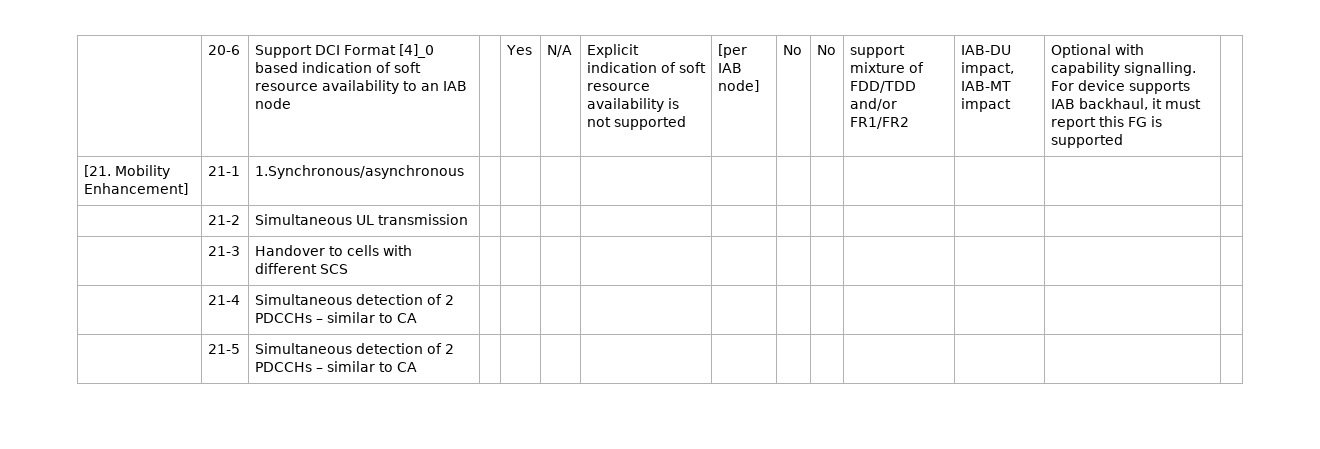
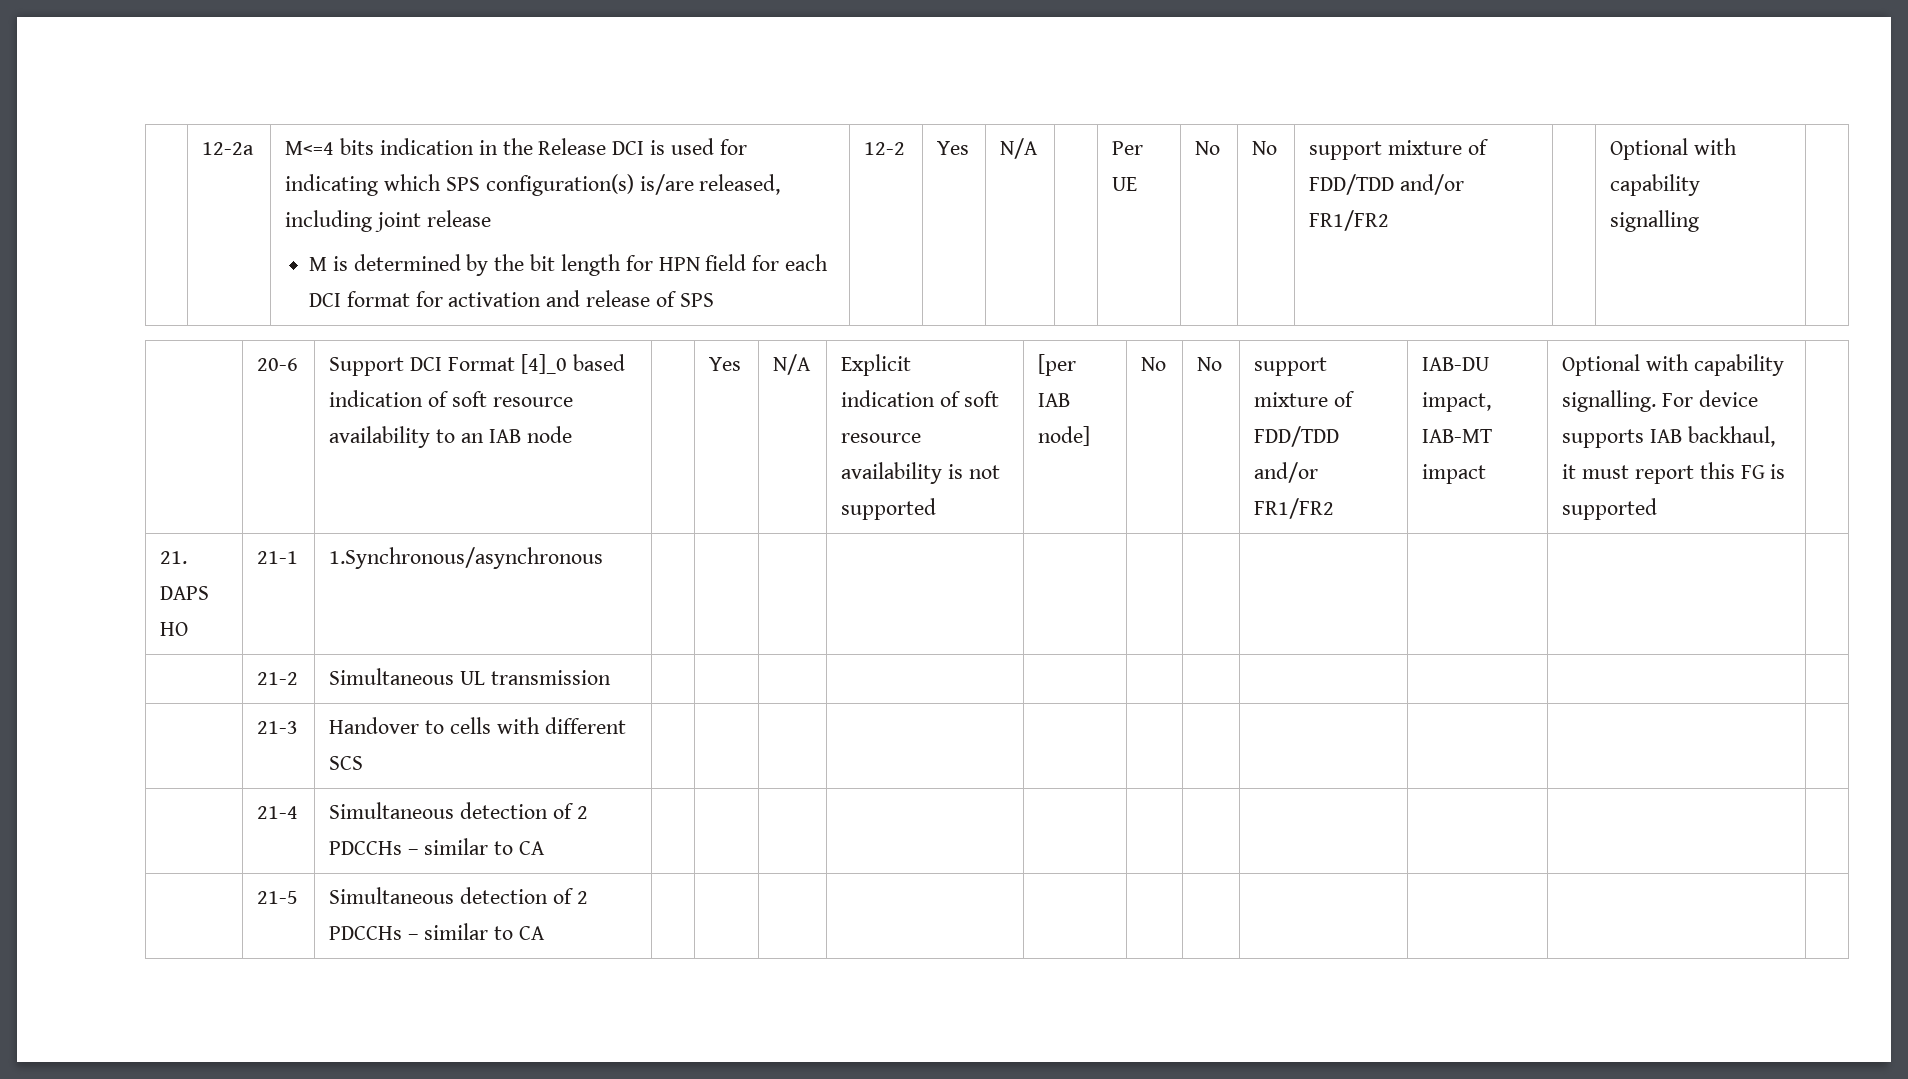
(207, 50) none -> [202,142,255,155] [285,138,747,155] [285,174,781,196] [285,210,492,232] [309,254,828,276] [309,290,714,307] [864,142,906,155] [937,141,970,155] [1000,138,1039,159] [1112,141,1144,155] [1112,177,1138,191] [1195,141,1221,155] [1252,141,1278,155] [1309,139,1490,160] [1309,174,1465,195] [1309,210,1390,231] [1610,138,1738,160] [1610,174,1701,196] [1610,210,1700,232] | 12-2a | M<=4 bits indication in the Release DCI is used for indicating which SPS configuration(s) is/are released, including joint release // M is determined by the bit length for HPN field for each DCI format for activation and release of SPS | 12-2 | Yes | N/A | | Per UE | No | No | support mixture of FDD/TDD and/or FR1/FR2 | | Optional with capability signalling | //
[83,165,170,179] [83,183,188,195] [21. Mobility Enhancement] -> [160,551,188,564] [160,586,210,600] [160,622,189,636] 21. DAPS HO

